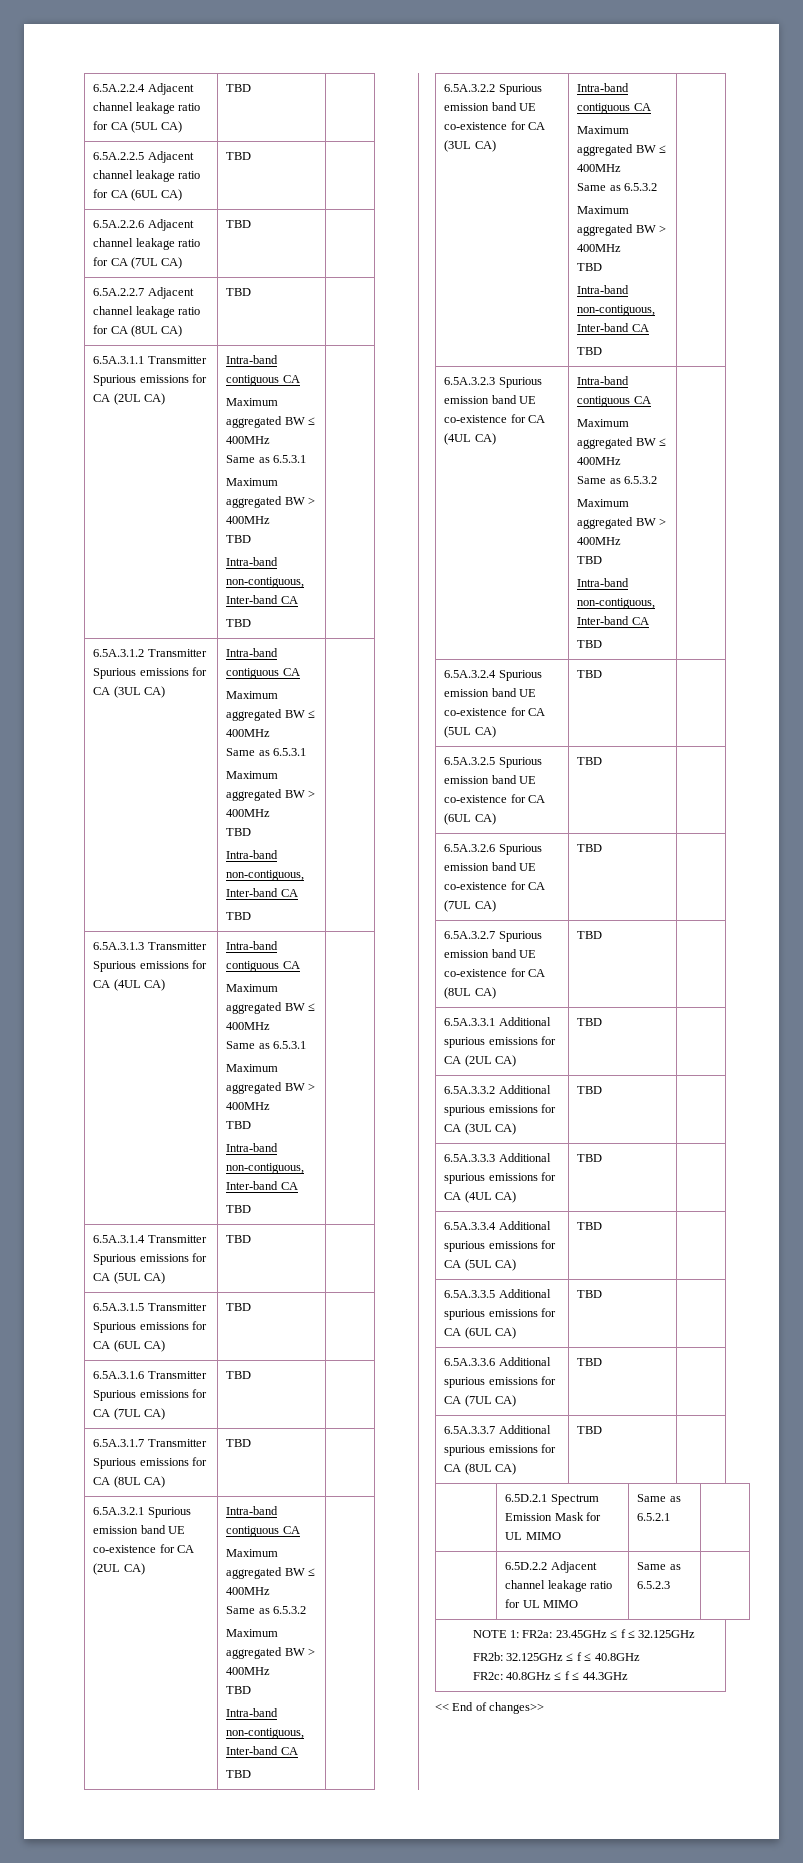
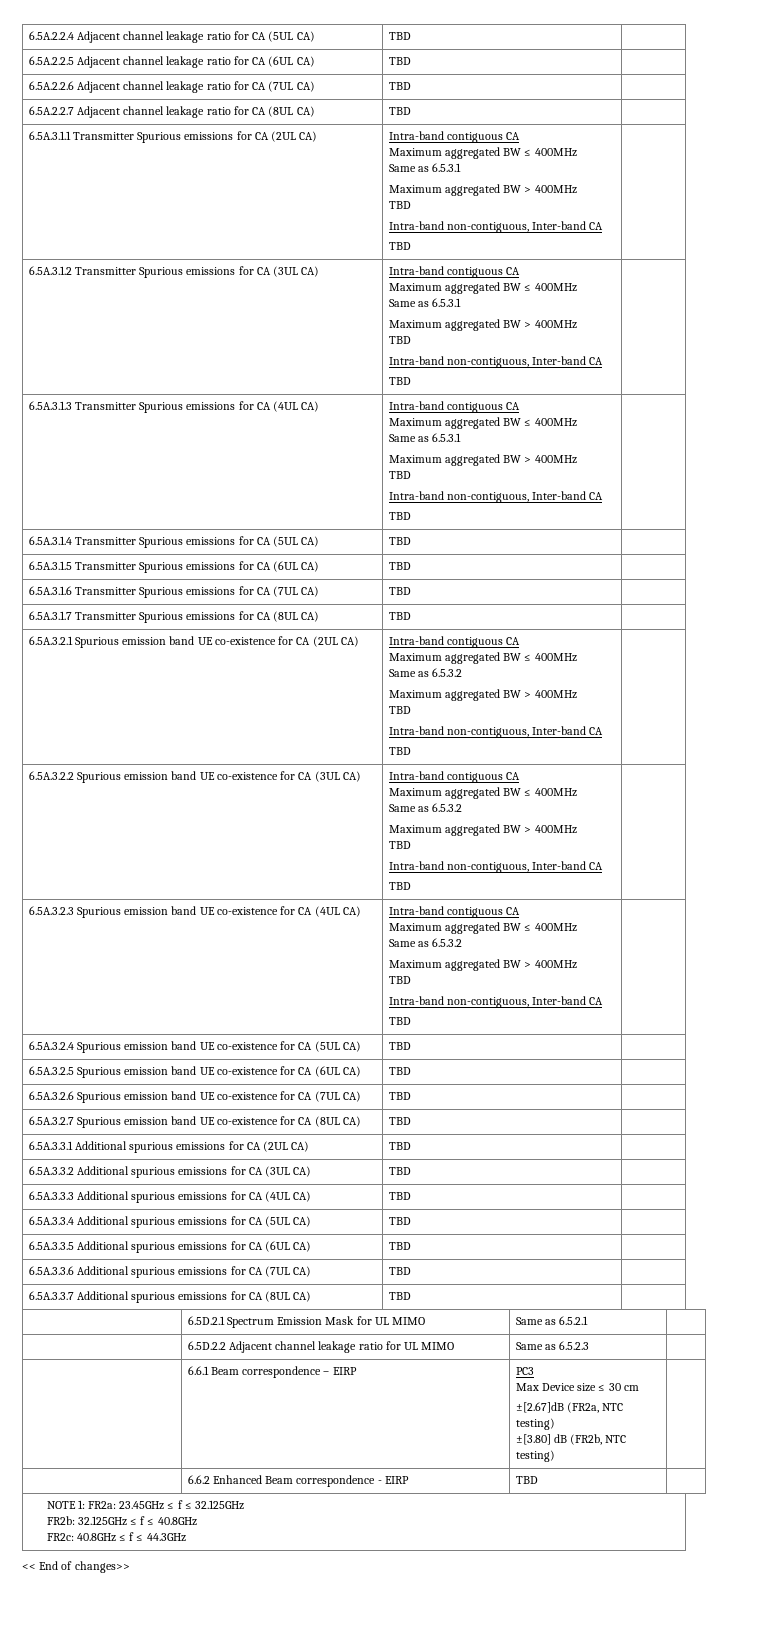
(671, 1585) none -> [187,1366,357,1378] [515,1367,534,1375] [515,1383,639,1392] [515,1402,624,1413] [515,1418,555,1430] [515,1434,627,1445] [515,1450,555,1462] [187,1475,409,1487] [515,1476,538,1484] // | 6.6.1 Beam correspondence – EIRP | PC3 // Max Device size ≤ 30 cm // ±[2.67]dB (FR2a, NTC testing) // ±[3.80] dB (FR2b, NTC testing) | // | 6.6.2 Enhanced Beam correspondence - EIRP | TBD |

